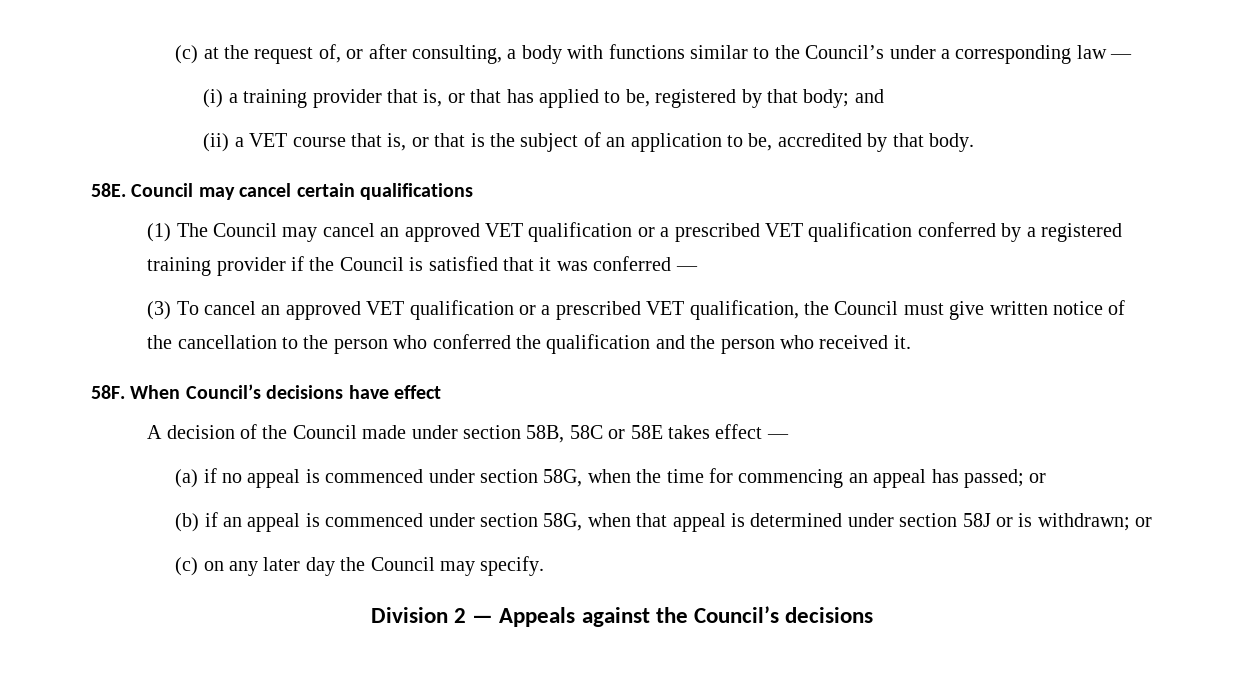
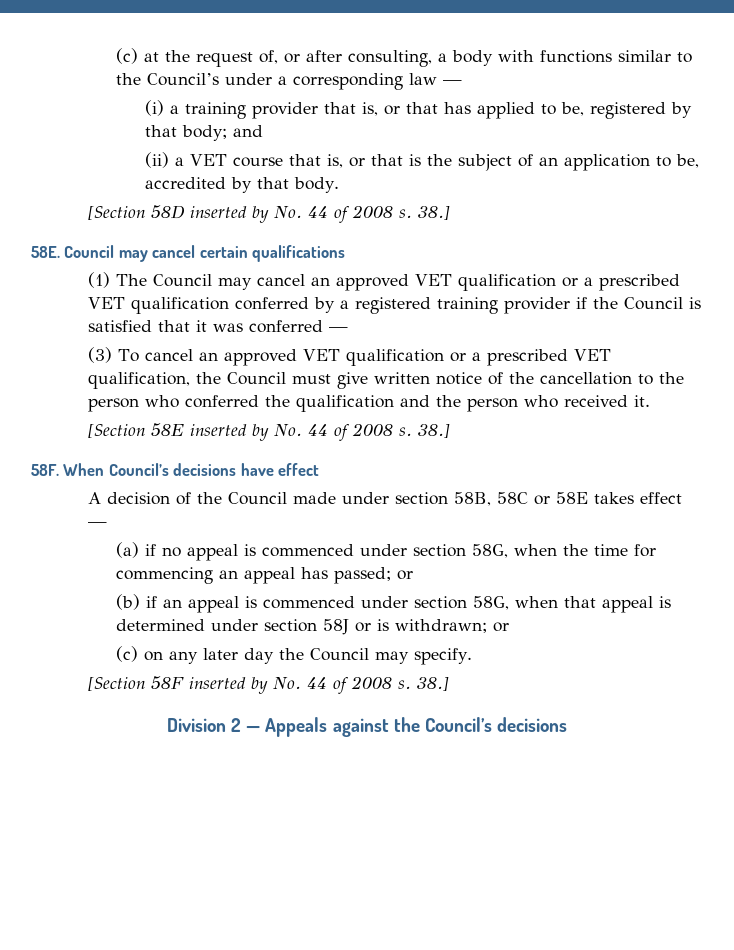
(974, 142) none -> [87,205,450,223] // [Section 58D inserted by No. 44 of 2008 s. 38.]
(911, 342) none -> [87,423,450,441] // [Section 58E inserted by No. 44 of 2008 s. 38.]
(545, 566) none -> [87,676,449,694] // [Section 58F inserted by No. 44 of 2008 s. 38.]

